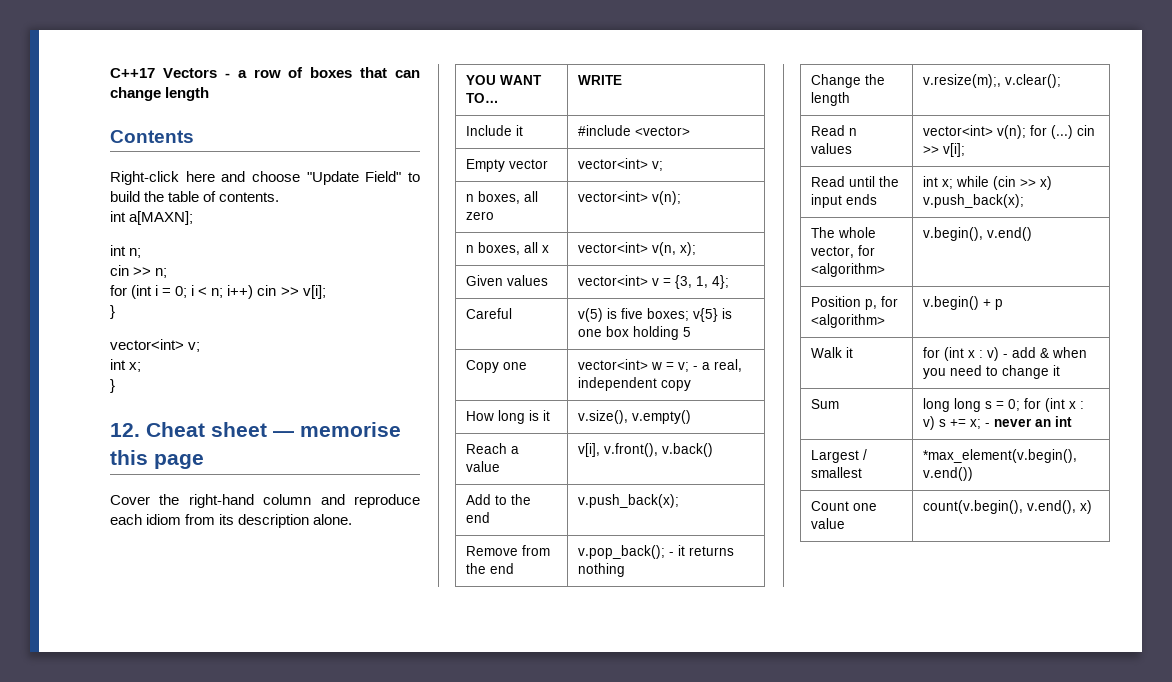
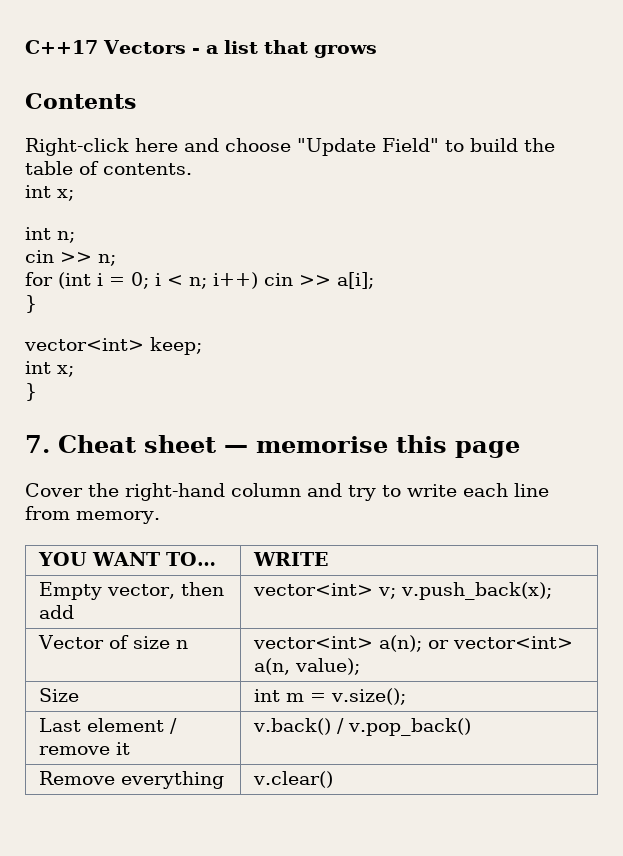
[253,67,420,78] [110,87,210,101] row of boxes that can change length -> [223,40,377,58] list that grows
[129,211,194,225] a[MAXN]; -> [57,189,74,201] x;
[302,285,326,299] v[i]; -> [337,272,374,289] a[i];
[188,342,201,352] v; -> [150,337,202,355] keep;
[110,423,140,437] 12. -> [25,435,50,453] 7.
[354,494,420,508] [110,514,353,528] [466,75,543,85] [466,93,500,103] [578,75,623,85] [466,125,524,136] [578,125,691,136] [466,159,549,172] [578,158,664,171] [466,191,539,204] [466,211,495,220] [578,191,682,205] [466,242,550,255] [578,242,697,256] [466,275,549,286] [578,275,730,289] [466,308,513,319] [578,308,733,322] [578,326,692,340] [466,360,528,373] [578,359,743,372] [578,377,692,391] [466,410,551,424] [578,410,692,424] [466,443,520,454] [466,461,501,472] [578,443,714,457] [466,494,532,505] [466,512,491,523] [578,494,680,508] [466,545,551,556] [466,563,515,574] [578,545,735,559] [578,563,626,577] [811,74,886,88] [811,92,851,106] [923,74,1062,88] [811,125,858,136] [811,143,853,154] [923,125,1096,139] [923,143,966,157] [811,176,900,187] [811,194,878,208] [923,176,1053,190] [923,194,1025,208] [811,227,877,238] [811,245,876,258] [811,263,886,277] [923,227,1033,241] [811,296,899,310] [811,314,886,328] [923,296,1004,310] [811,347,854,358] [923,347,1088,361] [923,365,1061,379] [811,399,840,409] [923,398,1085,412] [923,416,1073,430] [811,449,868,463] [811,467,863,478] [923,449,1078,463] [923,467,974,481] [811,501,878,511] [811,518,846,529] [923,500,1093,514] reproduce each idiom from its description alone. // YOU WANT TO… | WRITE // Include it | #include <vector> // Empty vector | vector<int> v; // n boxes, all zero | vector<int> v(n); // n boxes, all x | vector<int> v(n, x); // Given values | vector<int> v = {3, 1, 4}; // Careful | v(5) is five boxes; v{5} is one box holding 5 // Copy one | vector<int> w = v; - a real, independent copy // How long is it | v.size(), v.empty() // Reach a value | v[i], v.front(), v.back() // Add to the end | v.push_back(x); // Remove from the end | v.pop_back(); - it returns nothing // Change the length | v.resize(m);, v.clear(); // Read n values | vector<int> v(n); for (...) cin >> v[i]; // Read until the input ends | int x; while (cin >> x) v.push_back(x); // The whole vector, for <algorithm> | v.begin(), v.end() // Position p, for <algorithm> | v.begin() + p // Walk it | for (int x : v) - add & when you need to change it // Sum | long long s = 0; for (int x : v) s += x; - never an int // Largest / smallest | *max_element(v.begin(), v.end()) // Count one value | count(v.begin(), v.end(), x) -> [348,483,549,501] [25,506,160,524] [37,552,216,566] [252,552,328,566] [38,582,224,600] [38,605,74,619] [252,582,552,600] [37,635,188,649] [252,635,573,652] [253,658,360,675] [38,688,79,702] [253,688,406,705] [38,718,177,734] [38,742,130,755] [252,718,471,736] [38,771,224,789] [252,771,333,788] try to write each line from memory. // YOU WANT TO… | WRITE // Empty vector, then add | vector<int> v; v.push_back(x); // Vector of size n | vector<int> a(n); or vector<int> a(n, value); // Size | int m = v.size(); // Last element / remove it | v.back() / v.pop_back() // Remove everything | v.clear()

